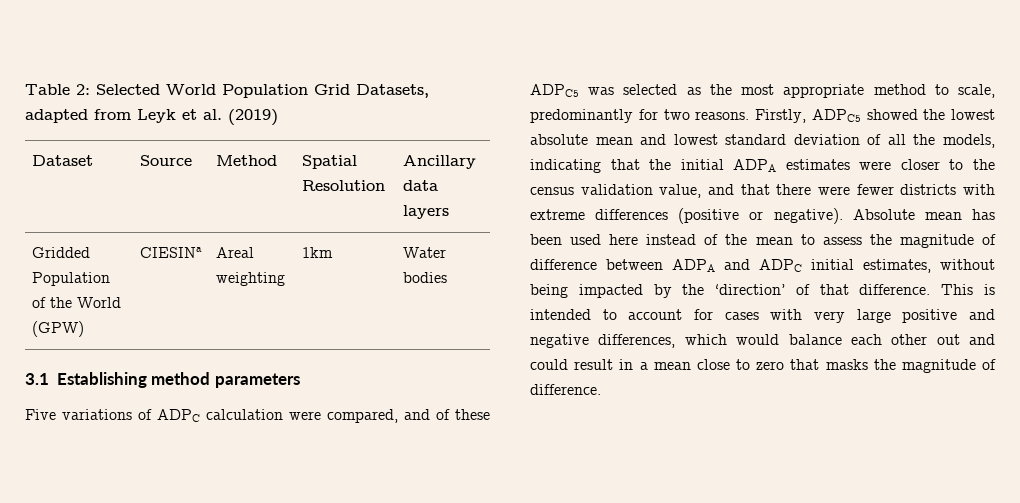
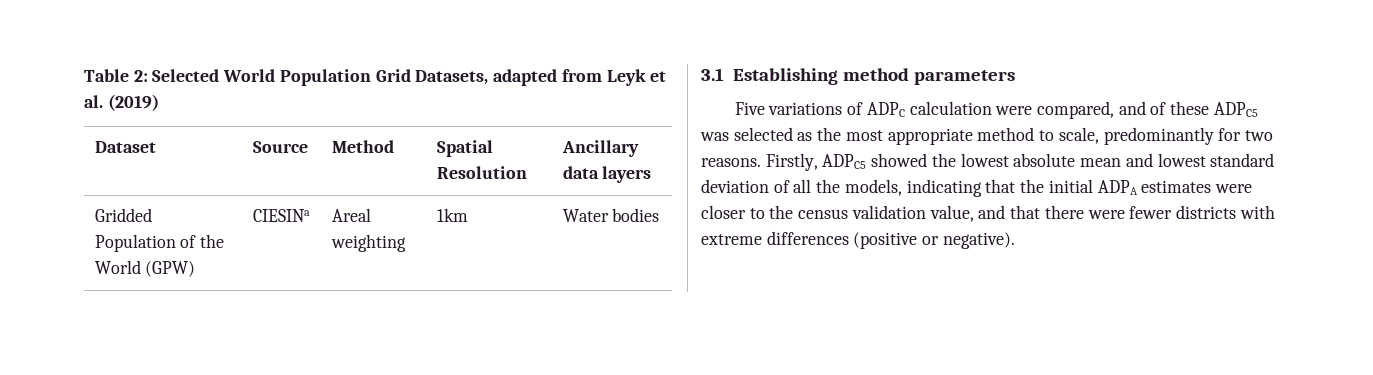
[852,209,995,220] [530,234,996,248] [530,259,995,273] [530,284,995,298] [530,309,995,323] [530,334,995,348] [530,359,996,373] [530,384,601,395] Absolute mean has been used here instead of the mean to assess the magnitude of difference between ADPA and ADPC initial estimates, without being impacted by the ‘direction’ of that difference. This is intended to account for cases with very large positive and negative differences, which would balance each other out and could result in a mean close to zero that masks the magnitude of difference. -> (1015, 240) none

